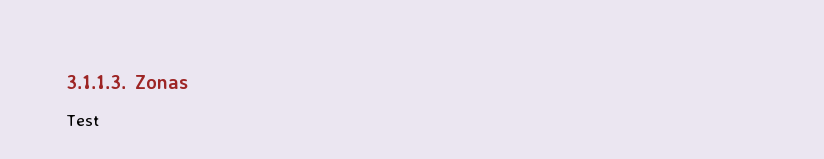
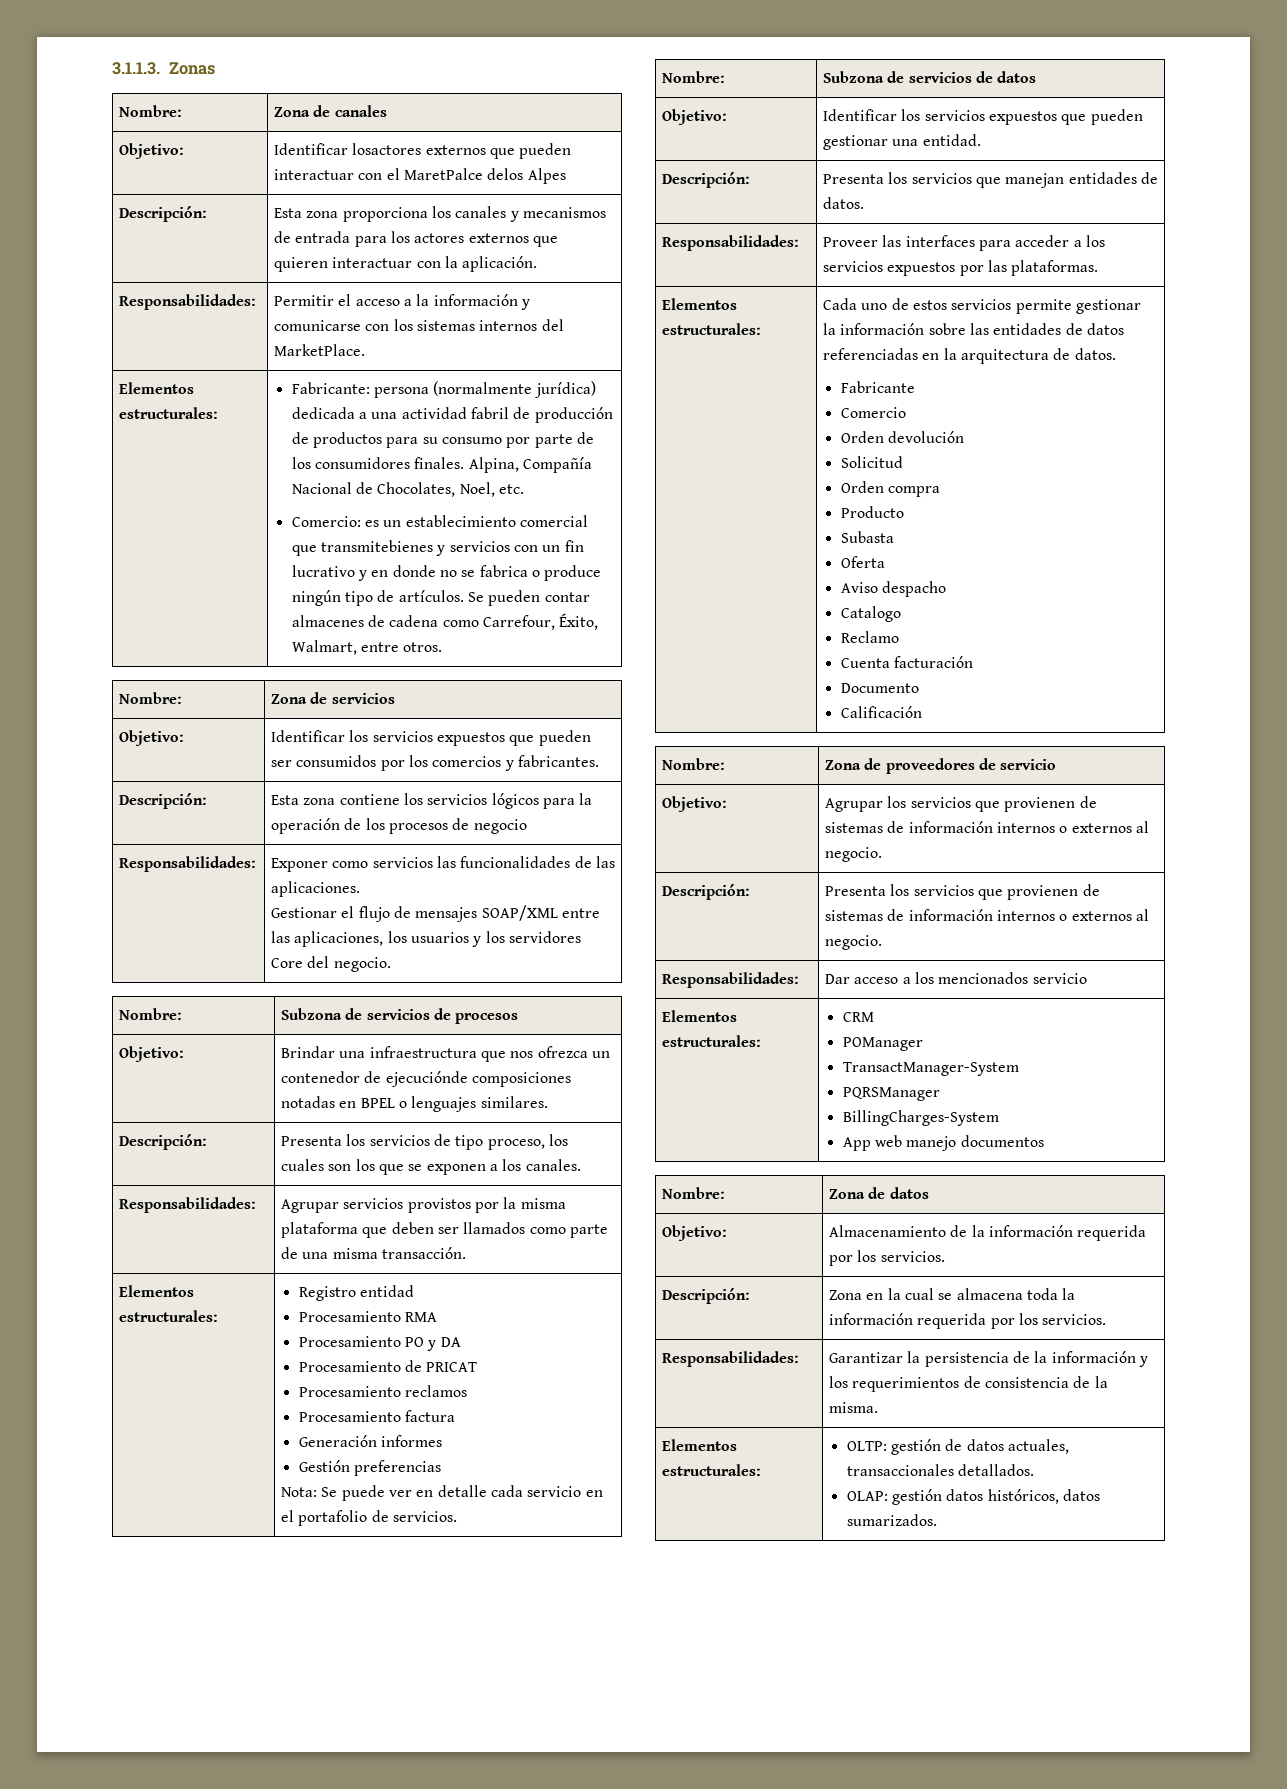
[66,115,99,126] // Test -> [119,105,183,117] [274,105,387,117] [119,143,185,159] [274,143,572,159] [274,168,566,184] [119,206,208,222] [274,206,606,222] [274,231,558,247] [274,256,538,272] [119,294,257,310] [274,294,530,310] [274,319,564,331] [274,344,366,356] [119,382,195,394] [119,407,219,419] [291,381,596,398] [291,407,613,423] [291,432,594,448] [291,457,592,473] [291,482,524,497] [291,515,588,527] [291,540,584,556] [291,565,602,581] [291,590,590,606] [291,613,599,630] [291,640,443,655] [119,692,183,704] [271,692,395,704] [119,730,185,746] [271,730,591,746] [271,755,599,771] [119,793,208,809] [271,793,593,809] [271,818,527,834] [119,856,257,872] [271,856,615,872] [271,881,361,897] [271,905,600,922] [271,931,581,947] [271,956,391,972] [119,1008,183,1020] [281,1008,519,1024] [119,1046,185,1062] [281,1046,610,1062] [281,1071,571,1087] [281,1096,548,1112] [119,1134,208,1150] [281,1134,568,1150] [281,1159,581,1175] [119,1197,257,1213] [281,1197,566,1213] [281,1222,608,1238] [281,1247,466,1259] [119,1285,195,1297] [119,1310,219,1322] [298,1285,414,1301] [298,1311,437,1322] [298,1336,461,1351] [298,1360,478,1372] [298,1385,467,1397] [298,1410,455,1422] [298,1435,442,1447] [298,1460,441,1476] [281,1485,603,1501] [281,1510,457,1526] [662,71,726,83] [823,71,1037,83] [662,109,728,125] [823,109,1143,125] [823,134,981,150] [662,172,751,188] [823,172,1158,188] [823,197,865,209] [662,235,800,251] [823,235,1105,251] [823,260,1099,276] [662,298,738,310] [662,323,762,335] [823,298,1141,314] [823,323,1124,335] [823,348,1116,364] [840,381,915,393] [840,407,906,418] [840,431,964,443] [840,456,903,468] [840,481,940,497] [840,506,904,518] [840,531,894,543] [840,556,885,568] [840,581,946,597] [840,606,901,622] [840,631,899,643] [840,656,973,668] [840,683,919,693] [840,706,922,718] [662,758,726,770] [825,758,1057,774] [662,796,728,812] [825,796,1097,812] [825,821,1149,833] [825,847,883,862] [662,884,751,900] [825,884,1100,900] [825,909,1149,921] [825,935,883,950] [662,972,800,988] [825,972,1087,984] [662,1010,738,1022] [662,1035,762,1047] [842,1012,874,1022] [842,1037,923,1051] [842,1062,1019,1076] [842,1087,940,1101] [842,1110,999,1126] [842,1135,1044,1151] [662,1187,726,1199] [829,1187,929,1199] [662,1225,728,1241] [829,1225,1147,1241] [829,1250,945,1266] [662,1288,751,1304] [829,1288,1076,1300] [829,1313,1107,1329] [662,1351,800,1367] [829,1351,1148,1367] [829,1376,1108,1392] [829,1402,879,1413] [662,1439,738,1451] [662,1464,762,1476] [846,1439,1069,1455] [846,1464,1034,1476] [846,1489,1100,1505] [846,1514,937,1526] // Nombre: | Zona de canales // Objetivo: | Identificar losactores externos que pueden interactuar con el MaretPalce delos Alpes // Descripción: | Esta zona proporciona los canales y mecanismos de entrada para los actores externos que quieren interactuar con la aplicación. // Responsabilidades: | Permitir el acceso a la información y comunicarse con los sistemas internos del MarketPlace. // Elementos estructurales: | Fabricante: persona (normalmente jurídica) dedicada a una actividad fabril de producción de productos para su consumo por parte de los consumidores finales. Alpina, Compañía Nacional de Chocolates, Noel, etc. // Comercio: es un establecimiento comercial que transmitebienes y servicios con un fin lucrativo y en donde no se fabrica o produce ningún tipo de artículos. Se pueden contar almacenes de cadena como Carrefour, Éxito, Walmart, entre otros. // Nombre: | Zona de servicios // Objetivo: | Identificar los servicios expuestos que pueden ser consumidos por los comercios y fabricantes. // Descripción: | Esta zona contiene los servicios lógicos para la operación de los procesos de negocio // Responsabilidades: | Exponer como servicios las funcionalidades de las aplicaciones. // Gestionar el flujo de mensajes SOAP/XML entre las aplicaciones, los usuarios y los servidores Core del negocio. // Nombre: | Subzona de servicios de procesos // Objetivo: | Brindar una infraestructura que nos ofrezca un contenedor de ejecuciónde composiciones notadas en BPEL o lenguajes similares. // Descripción: | Presenta los servicios de tipo proceso, los cuales son los que se exponen a los canales. // Responsabilidades: | Agrupar servicios provistos por la misma plataforma que deben ser llamados como parte de una misma transacción. // Elementos estructurales: | Registro entidad // Procesamiento RMA // Procesamiento PO y DA // Procesamiento de PRICAT // Procesamiento reclamos // Procesamiento factura // Generación informes // Gestión preferencias // Nota: Se puede ver en detalle cada servicio en el portafolio de servicios. // Nombre: | Subzona de servicios de datos // Objetivo: | Identificar los servicios expuestos que pueden gestionar una entidad. // Descripción: | Presenta los servicios que manejan entidades de datos. // Responsabilidades: | Proveer las interfaces para acceder a los servicios expuestos por las plataformas. // Elementos estructurales: | Cada uno de estos servicios permite gestionar la información sobre las entidades de datos referenciadas en la arquitectura de datos. // Fabricante // Comercio // Orden devolución // Solicitud // Orden compra // Producto // Subasta // Oferta // Aviso despacho // Catalogo // Reclamo // Cuenta facturación // Documento // Calificación // Nombre: | Zona de proveedores de servicio // Objetivo: | Agrupar los servicios que provienen de sistemas de información internos o externos al negocio. // Descripción: | Presenta los servicios que provienen de sistemas de información internos o externos al negocio. // Responsabilidades: | Dar acceso a los mencionados servicio // Elementos estructurales: | CRM // POManager // TransactManager-System // PQRSManager // BillingCharges-System // App web manejo documentos // Nombre: | Zona de datos // Objetivo: | Almacenamiento de la información requerida por los servicios. // Descripción: | Zona en la cual se almacena toda la información requerida por los servicios. // Responsabilidades: | Garantizar la persistencia de la información y los requerimientos de consistencia de la misma. // Elementos estructurales: | OLTP: gestión de datos actuales, transaccionales detallados. // OLAP: gestión datos históricos, datos sumarizados.

